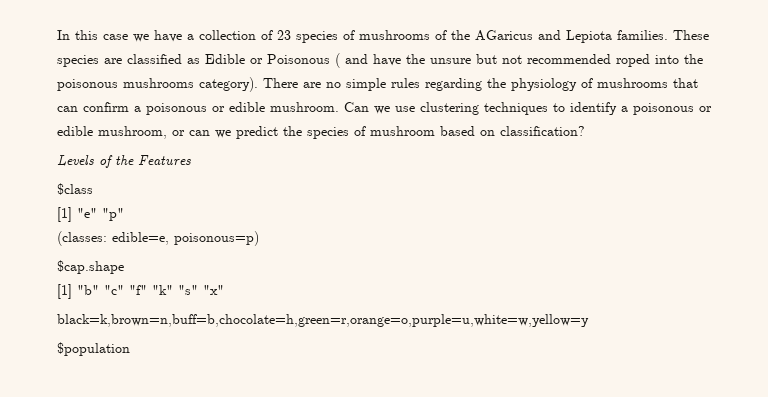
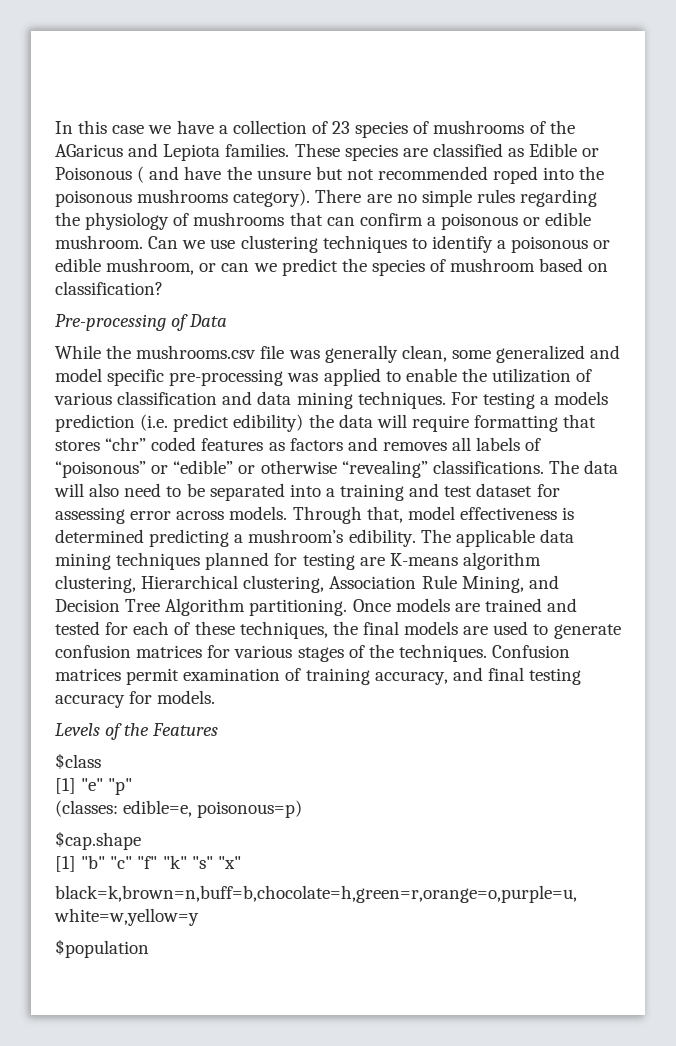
(585, 131) none -> [55,314,228,331] [55,345,621,363] [55,368,593,386] [54,391,609,409] [55,414,597,432] [55,437,542,451] [55,460,619,478] [54,483,560,501] [55,506,575,524] [55,529,574,547] [55,552,541,570] [55,575,559,593] [55,598,578,616] [55,621,621,639] [55,644,571,662] [55,667,582,685] [55,690,216,708] // Pre-processing of Data // While the mushrooms.csv file was generally clean, some generalized and model specific pre-processing was applied to enable the utilization of various classification and data mining techniques. For testing a models prediction (i.e. predict edibility) the data will require formatting that stores “chr” coded features as factors and removes all labels of “poisonous” or “edible” or otherwise “revealing” classifications. The data will also need to be separated into a training and test dataset for assessing error across models. Through that, model effectiveness is determined predicting a mushroom’s edibility. The applicable data mining techniques planned for testing are K-means algorithm clustering, Hierarchical clustering, Association Rule Mining, and Decision Tree Algorithm partitioning. Once models are trained and tested for each of these techniques, the final models are used to generate confusion matrices for various stages of the techniques. Confusion matrices permit examination of training accuracy, and final testing accuracy for models.

